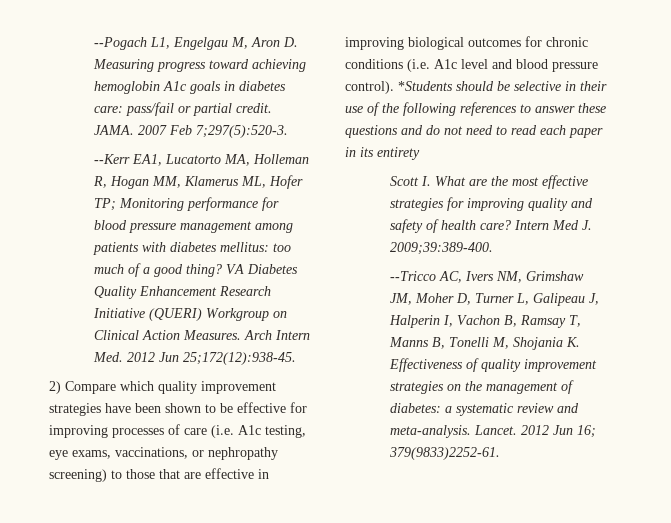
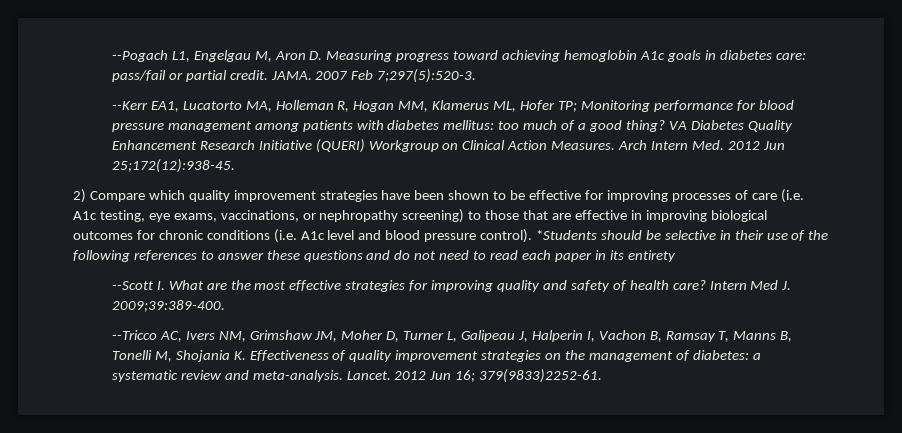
[390,176,420,186] Scott -> [111,281,154,290] --Scott

